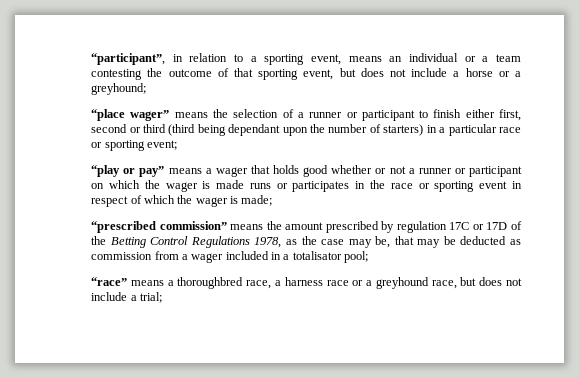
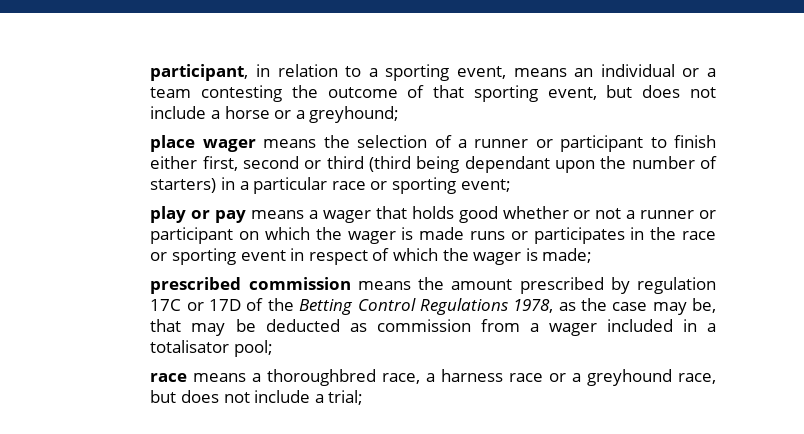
[91,53,166,65] “participant”, -> [150,64,249,81] participant,
[91,109,170,121] “place wager” -> [150,135,256,152] place wager
[91,165,165,177] “play or pay” -> [150,206,247,223] play or pay
[91,221,227,233] “prescribed commission” -> [150,277,351,294] prescribed commission
[91,277,128,286] “race” -> [150,373,188,382] race

